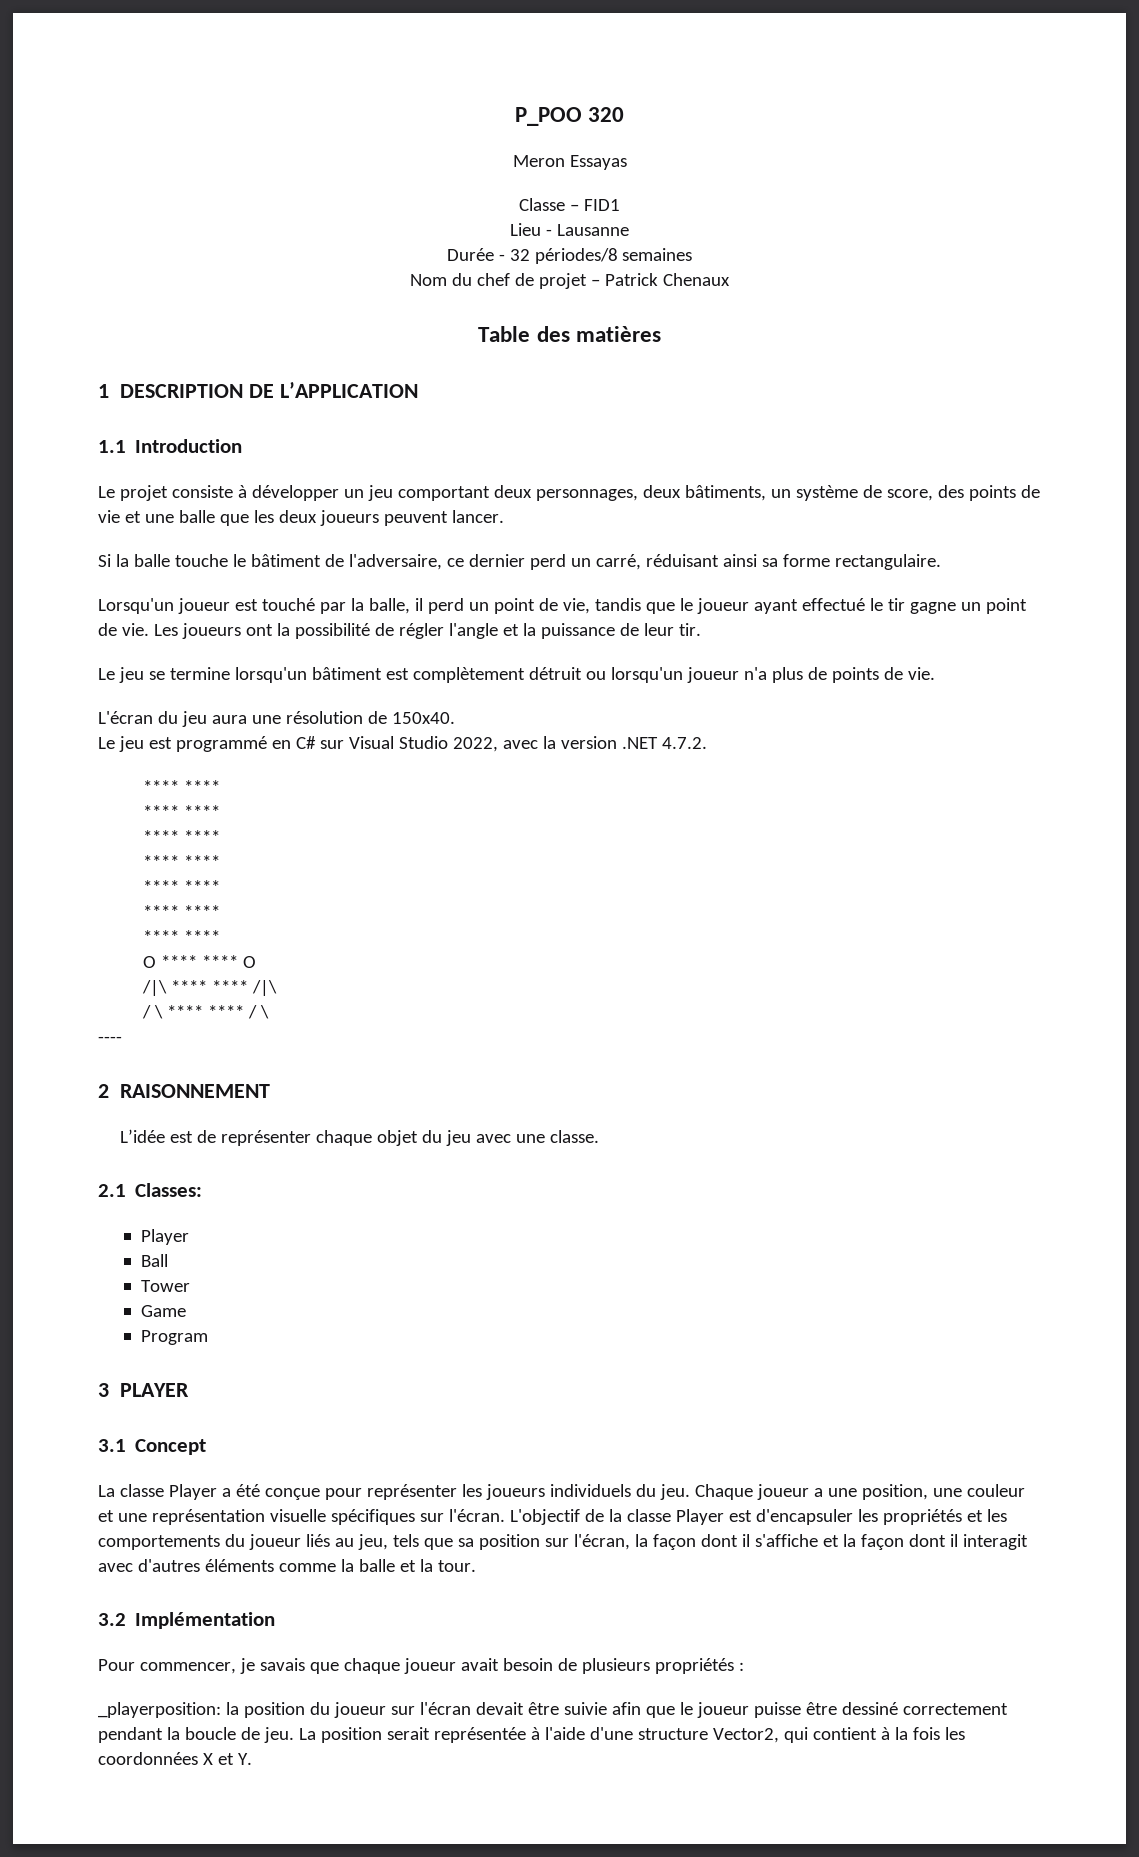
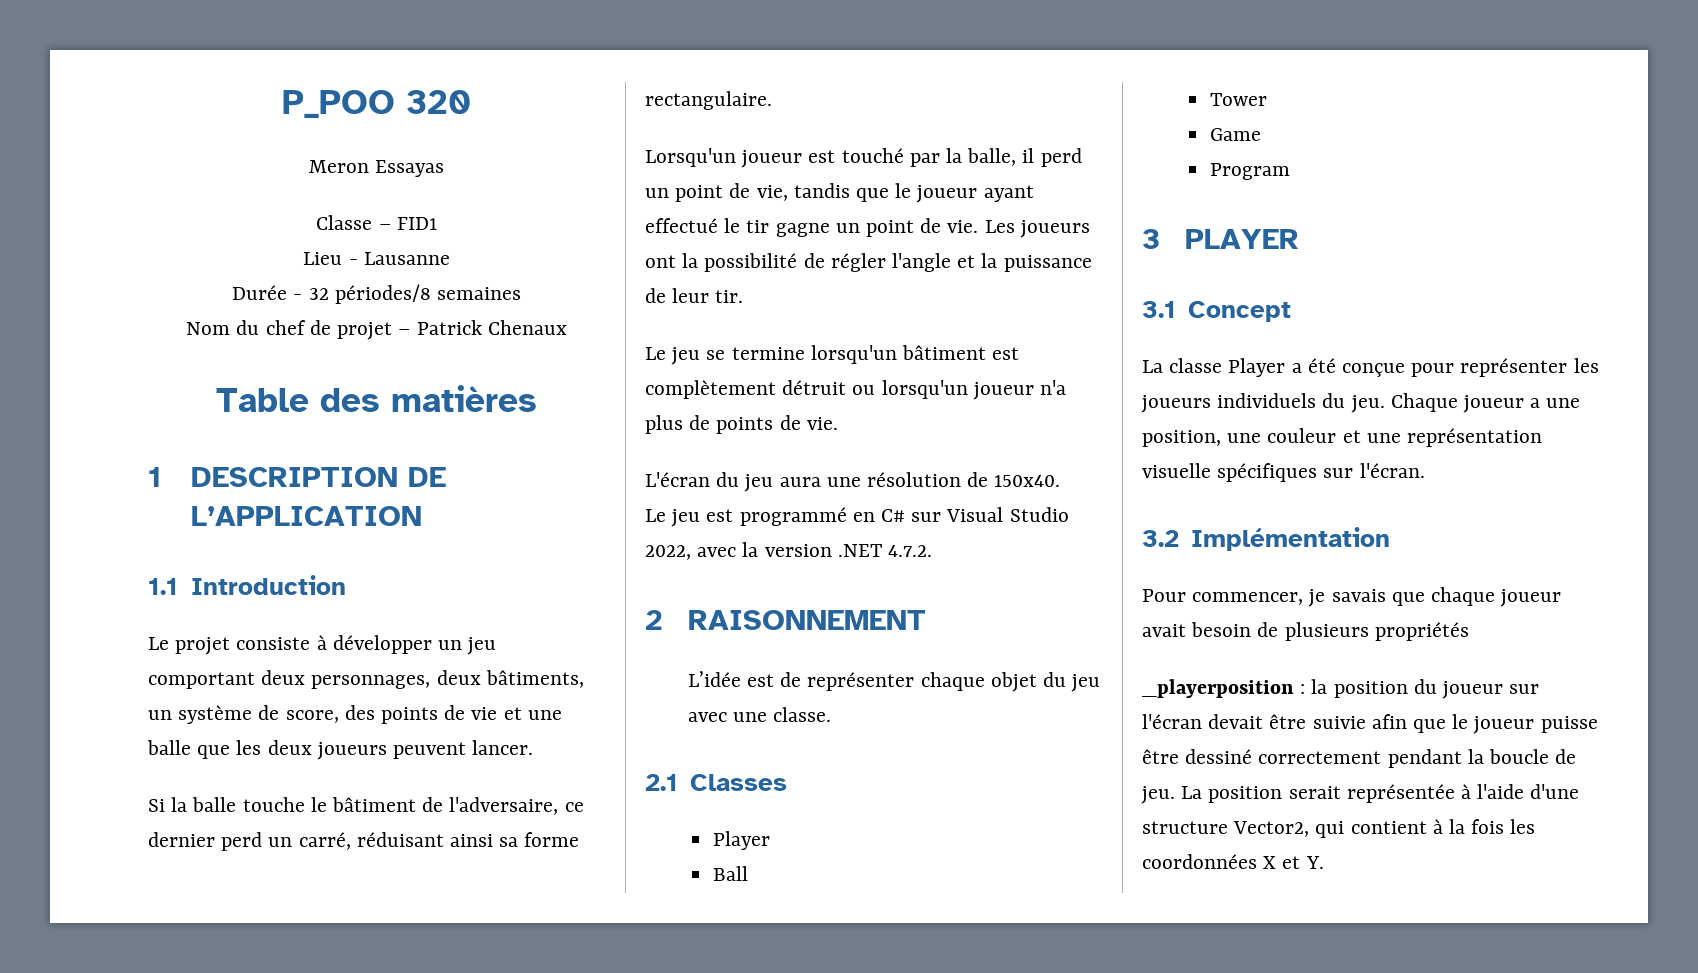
[142,780,220,793] [142,805,220,818] [142,830,220,843] [142,855,220,868] [142,880,220,893] [142,905,220,918] [142,930,220,943] [142,955,256,968] [141,980,277,996] [141,1005,269,1019] [98,1036,122,1043] // **** **** // **** **** // **** **** // **** **** // **** **** // **** **** // **** **** // O **** **** O // /|\ **** **** /|\ // / \ **** **** / \ // ---- -> (933, 551) none
[135,1183,203,1197] Classes: -> [689,774,787,791] Classes
[509,1509,1007,1525] [98,1534,1028,1550] [98,1559,476,1572] L'objectif de la classe Player est d'encapsuler les propriétés et les comportements du joueur liés au jeu, tels que sa position sur l'écran, la façon dont il s'affiche et la façon dont il interagit avec d'autres éléments comme la balle et la tour. -> (1425, 470) none
(734, 1666) none -> [1142,679,1294,698] // _playerposition
[98,1702,221,1718] // _playerposition: -> (1306, 689) none

